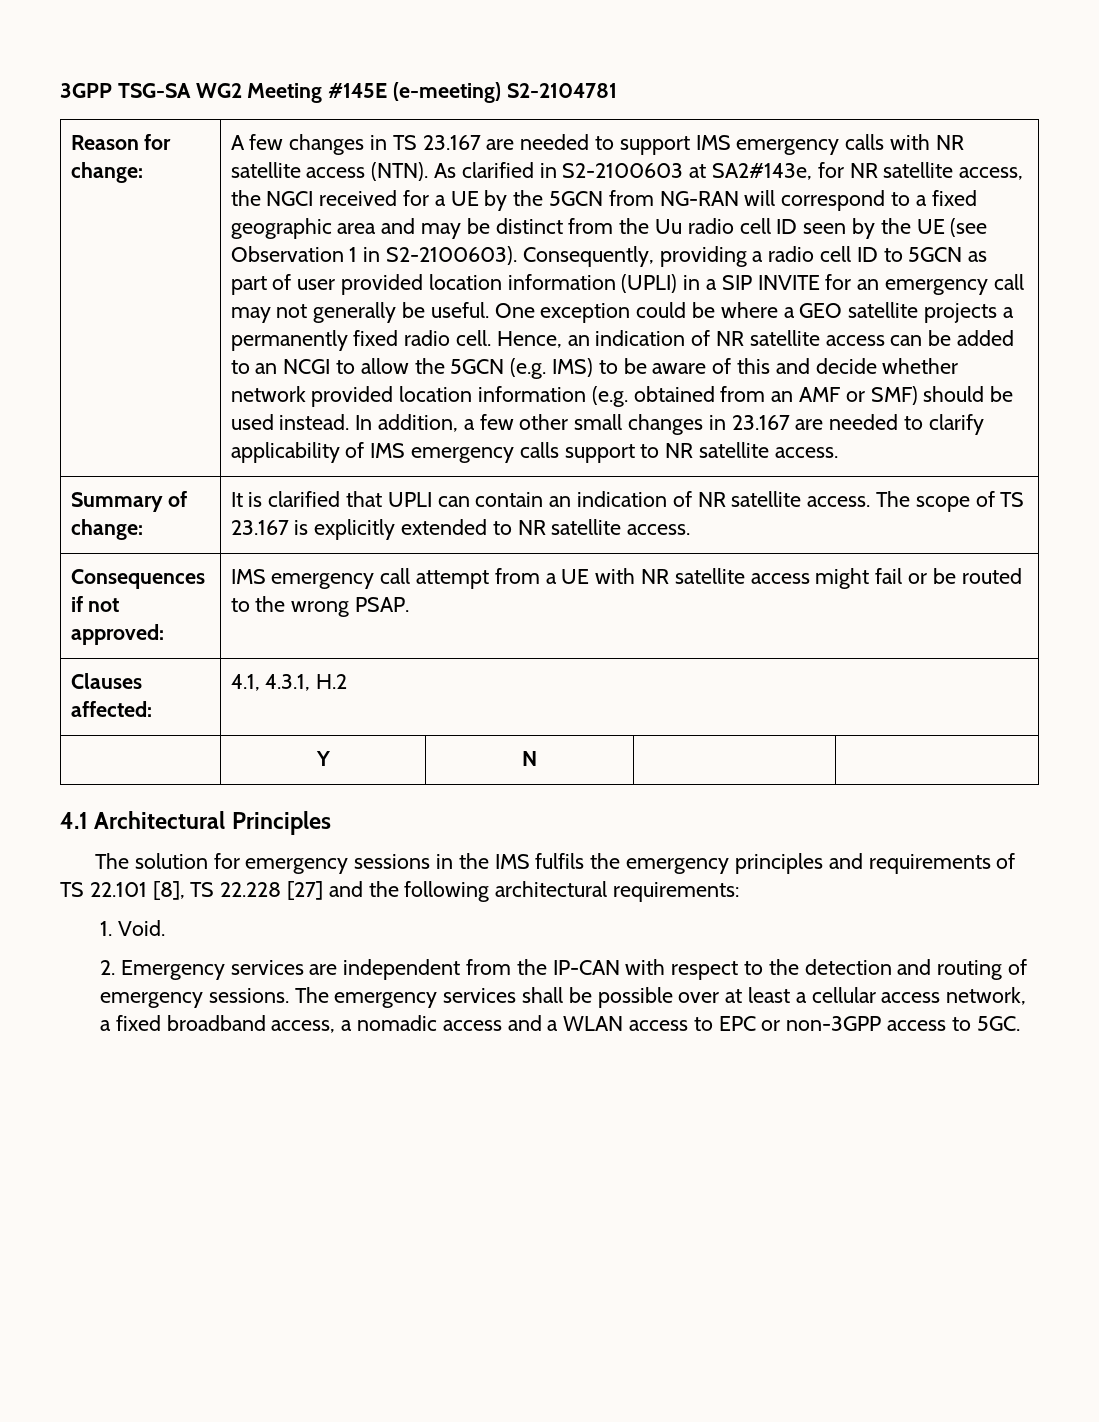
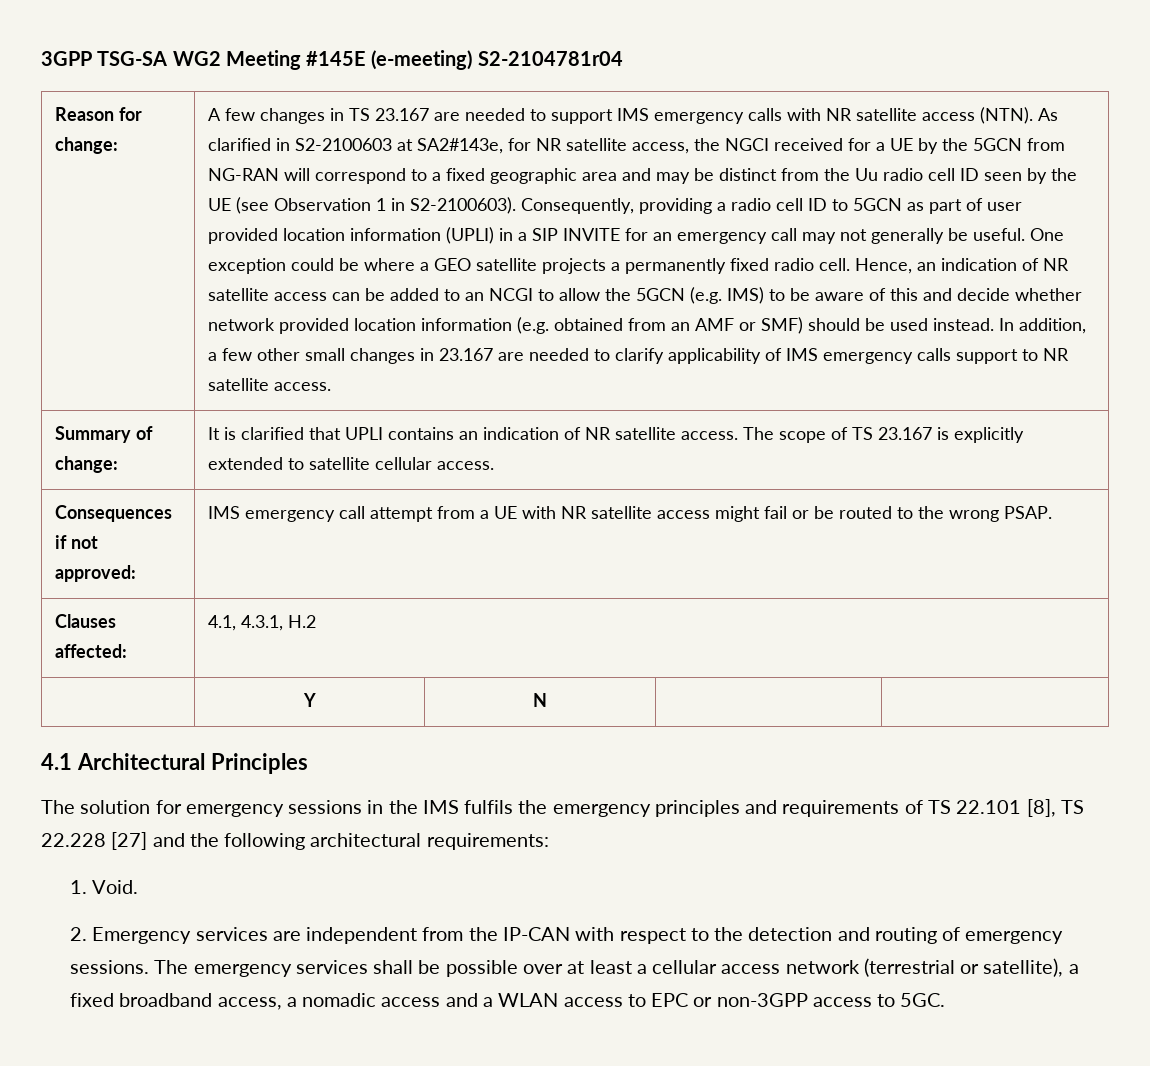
[506,83,617,98] S2-2104781 -> [477,51,623,66] S2-2104781r04
[437,492,544,507] can contain -> [388,427,455,440] contains
[517,519,622,535] NR satellite -> [309,457,433,470] satellite cellular
[946,987,1027,1005] network, -> [785,958,1064,977] network (terrestrial or satellite),

